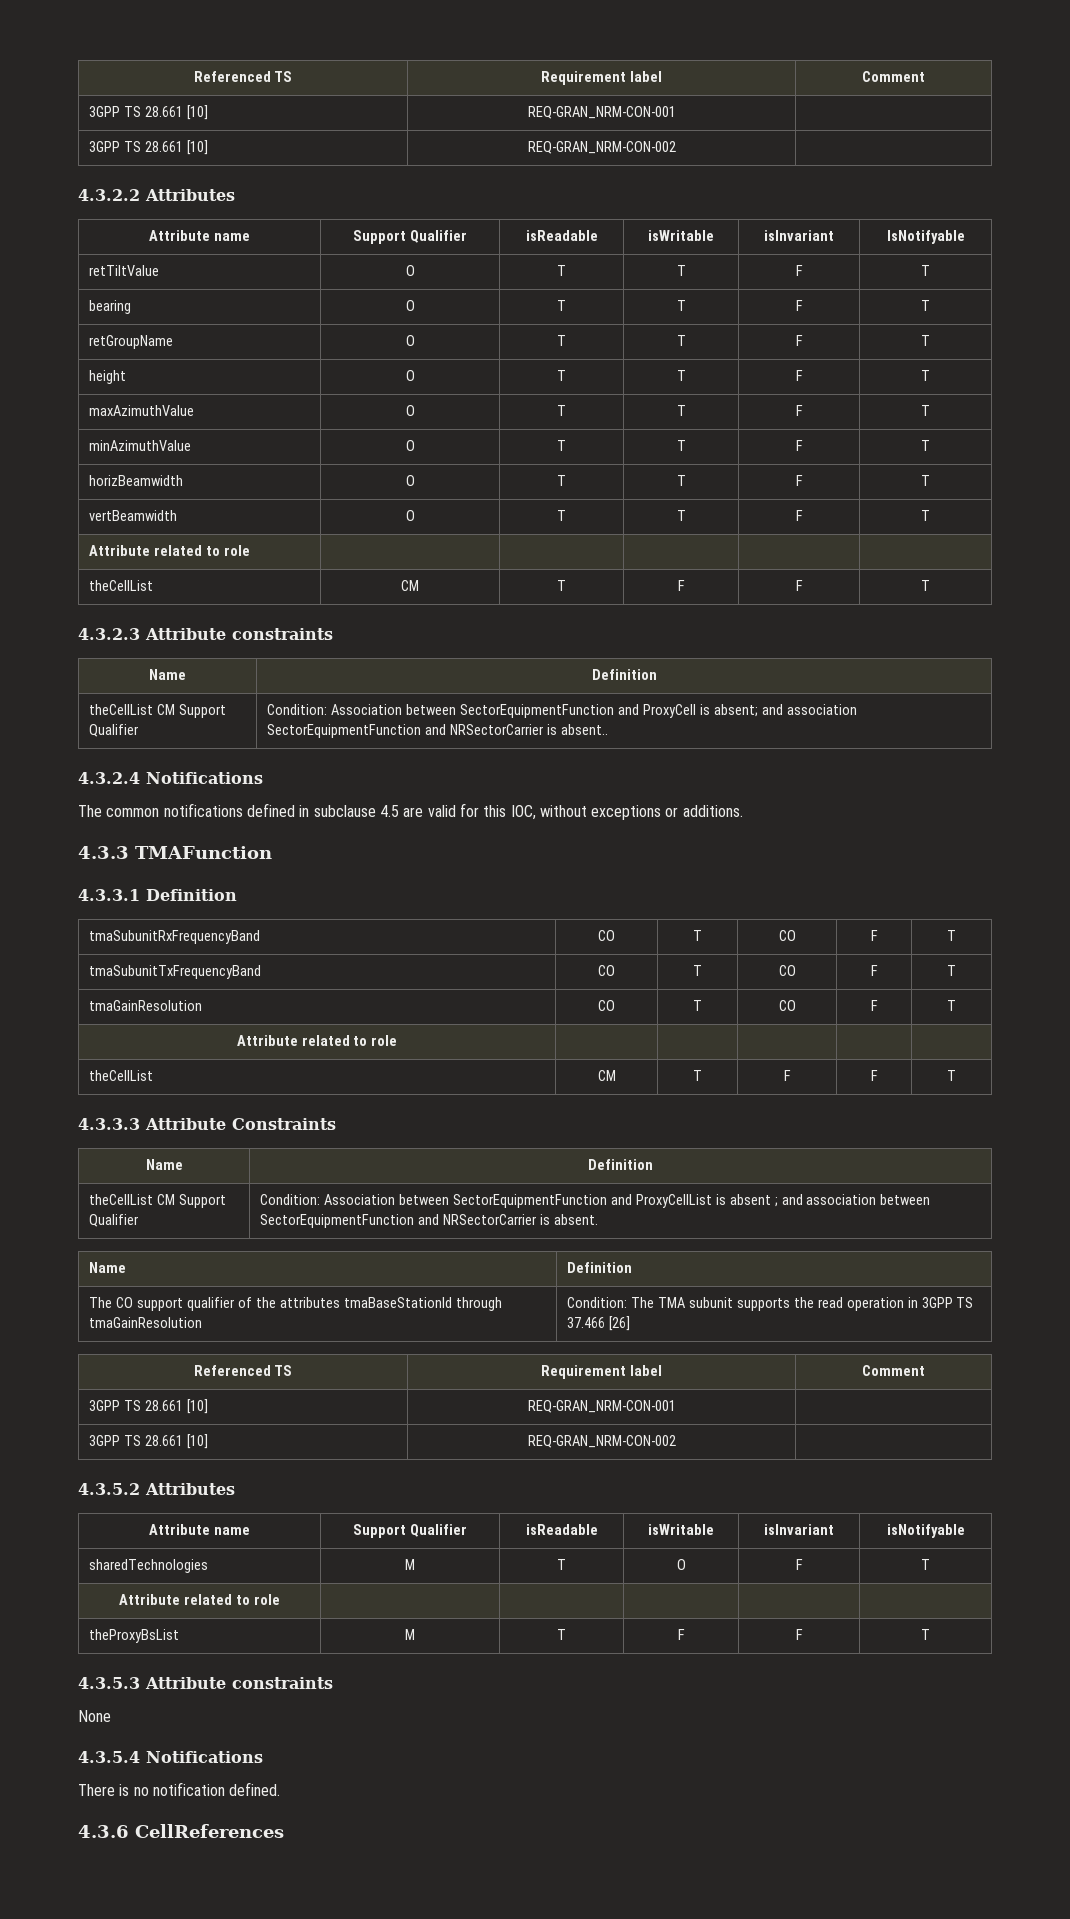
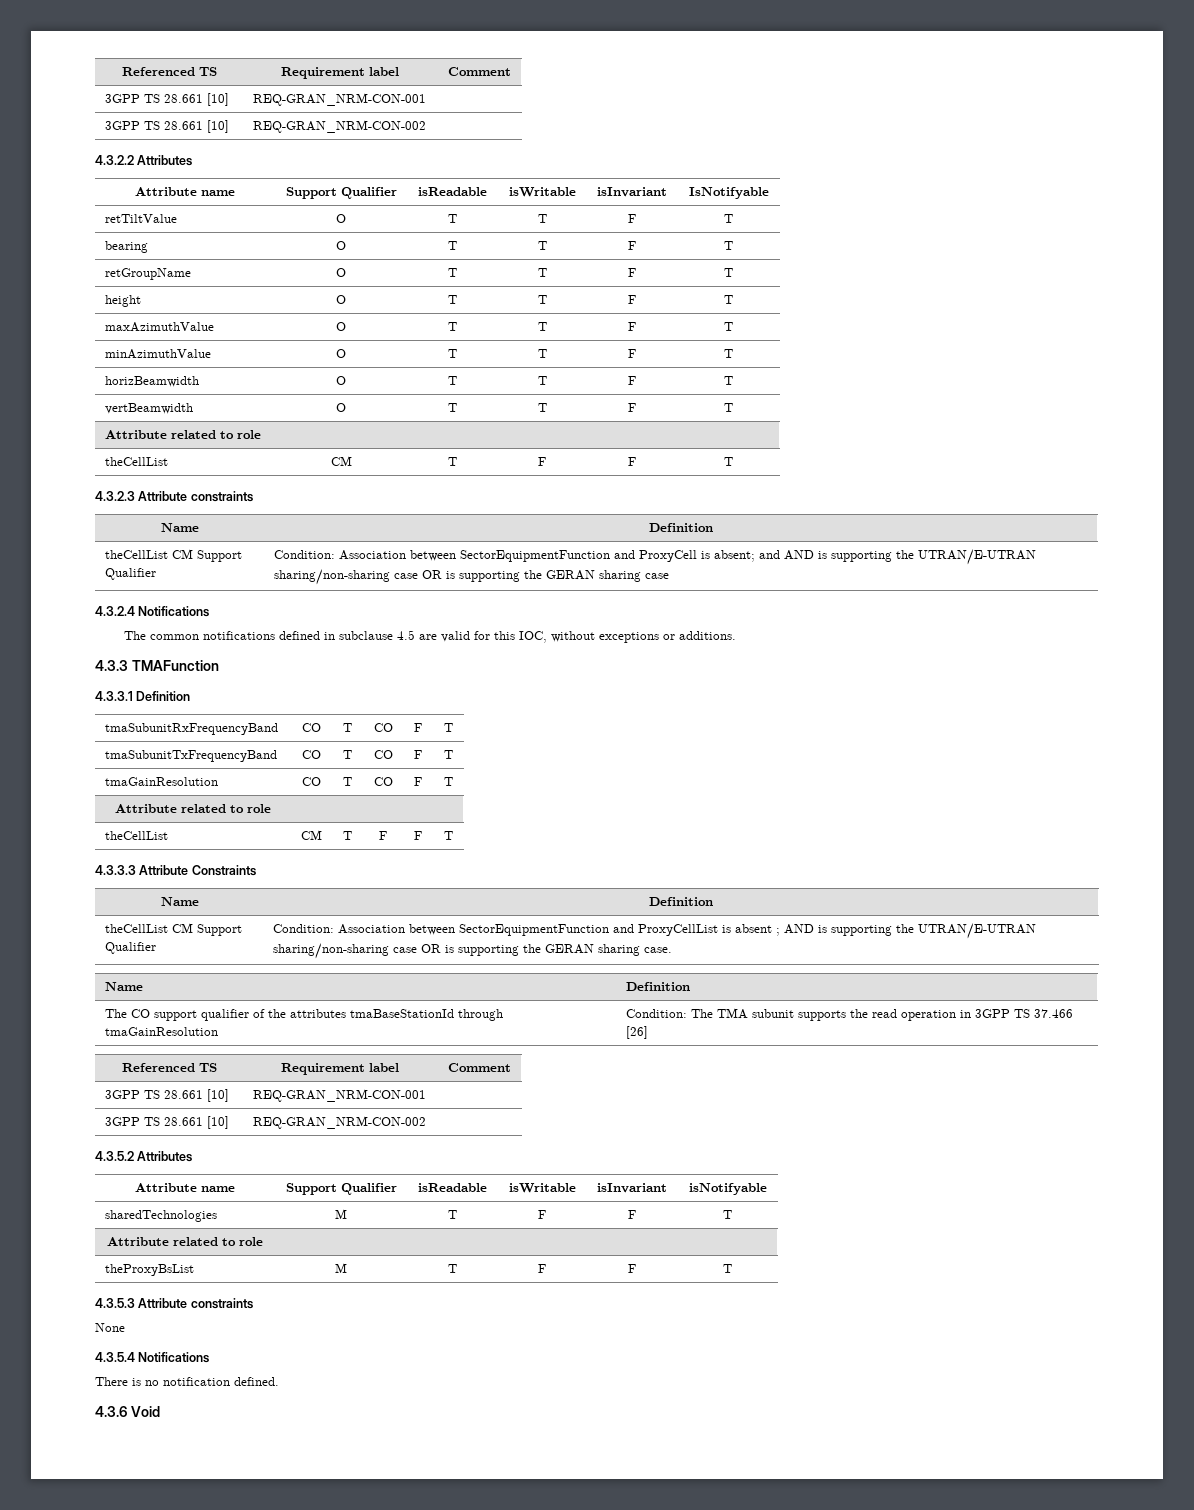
[786,704,857,715] [267,724,608,738] association SectorEquipmentFunction and NRSectorCarrier is absent.. -> [784,549,1037,565] [274,569,670,585] AND is supporting the UTRAN/E-UTRAN sharing/non-sharing case OR is supporting the GERAN sharing case
[781,1194,931,1205] [260,1214,598,1228] and association between SectorEquipmentFunction and NRSectorCarrier is absent. -> [784,923,1037,939] [273,943,673,959] AND is supporting the UTRAN/E-UTRAN sharing/non-sharing case OR is supporting the GERAN sharing case.
[676,1559,686,1570] O -> [538,1210,546,1219] F
[135,1824,284,1838] CellReferences -> [130,1406,160,1417] Void

